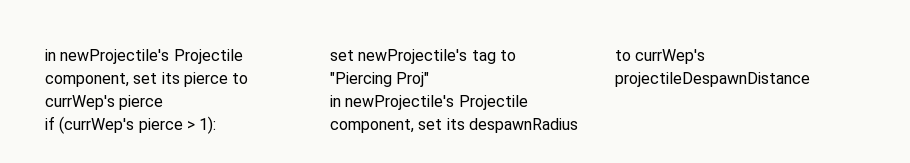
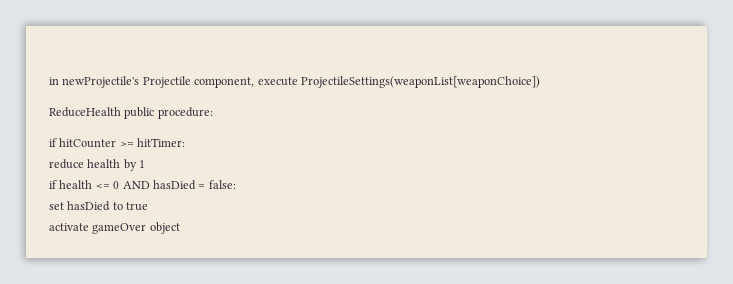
[45,49,243,64] [45,72,249,87] [45,95,164,110] [45,116,217,134] [330,49,516,64] [330,72,430,87] [330,95,528,110] [330,118,578,133] [615,49,706,64] [615,72,810,87] in newProjectile's Projectile component, set its pierce to currWep's pierce // if (currWep's pierce > 1): // set newProjectile's tag to "Piercing Proj" // in newProjectile's Projectile component, set its despawnRadius to currWep's projectileDespawnDistance -> [49,76,540,88] [49,107,213,119] [49,138,186,148] [49,159,146,171] [49,180,236,190] [49,201,149,211] [49,222,180,234] in newProjectile's Projectile component, execute ProjectileSettings(weaponList[weaponChoice]) // ReduceHealth public procedure: // if hitCounter >= hitTimer: // reduce health by 1 // if health <= 0 AND hasDied = false: // set hasDied to true // activate gameOver object

